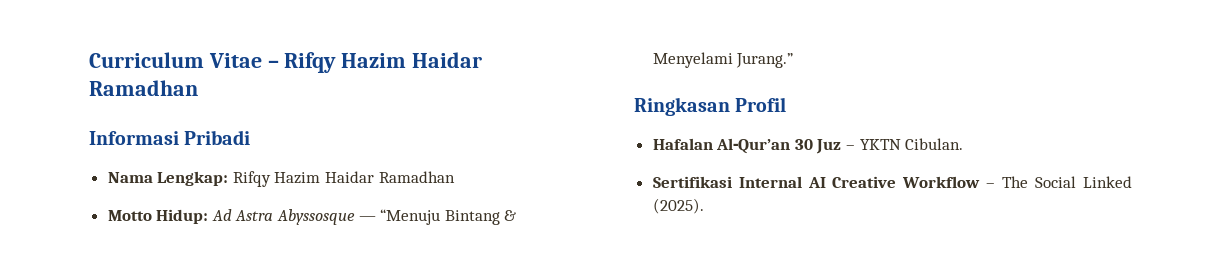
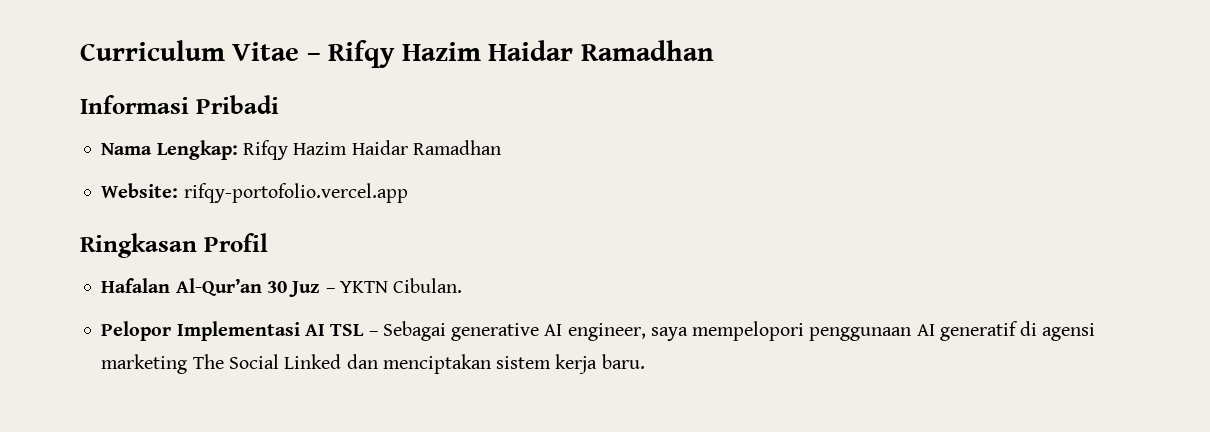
[107,209,517,225] [652,52,794,68] Motto Hidup: Ad Astra Abyssosque — “Menuju Bintang & Menyelami Jurang.” -> [101,183,408,203] Website: rifqy‑portofolio.vercel.app
[652,176,1132,188] [652,198,704,214] Sertifikasi Internal AI Creative Workflow – The Social Linked (2025). -> [101,321,1096,341] [101,354,645,374] Pelopor Implementasi AI TSL – Sebagai generative AI engineer, saya mempelopori penggunaan AI generatif di agensi marketing The Social Linked dan menciptakan sistem kerja baru.

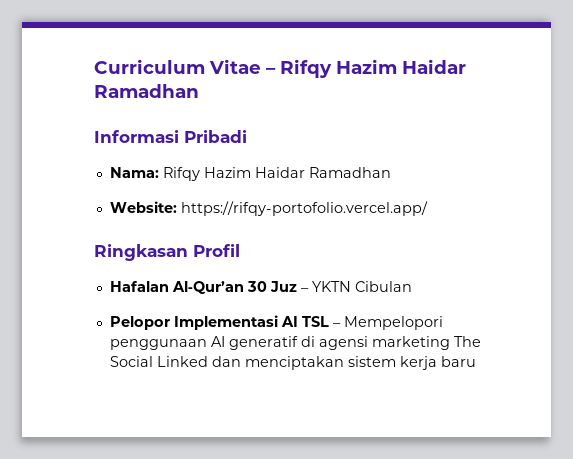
[101,140,238,160] Nama Lengkap: -> [109,167,159,178] Nama:
[183,183,408,203] rifqy‑portofolio.vercel.app -> [180,201,428,216] https://rifqy-portofolio.vercel.app/
[393,278,463,293] Cibulan. -> [354,281,412,292] Cibulan
[382,321,805,341] Sebagai generative AI engineer, saya mempelopori -> [343,316,443,330] Mempelopori
[601,354,645,369] baru. -> [440,356,476,367] baru

